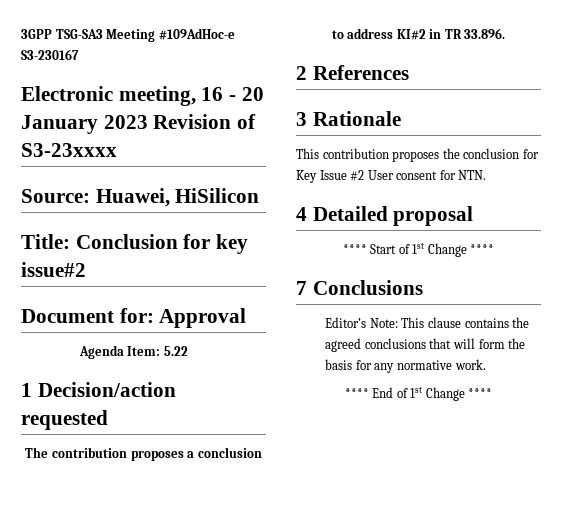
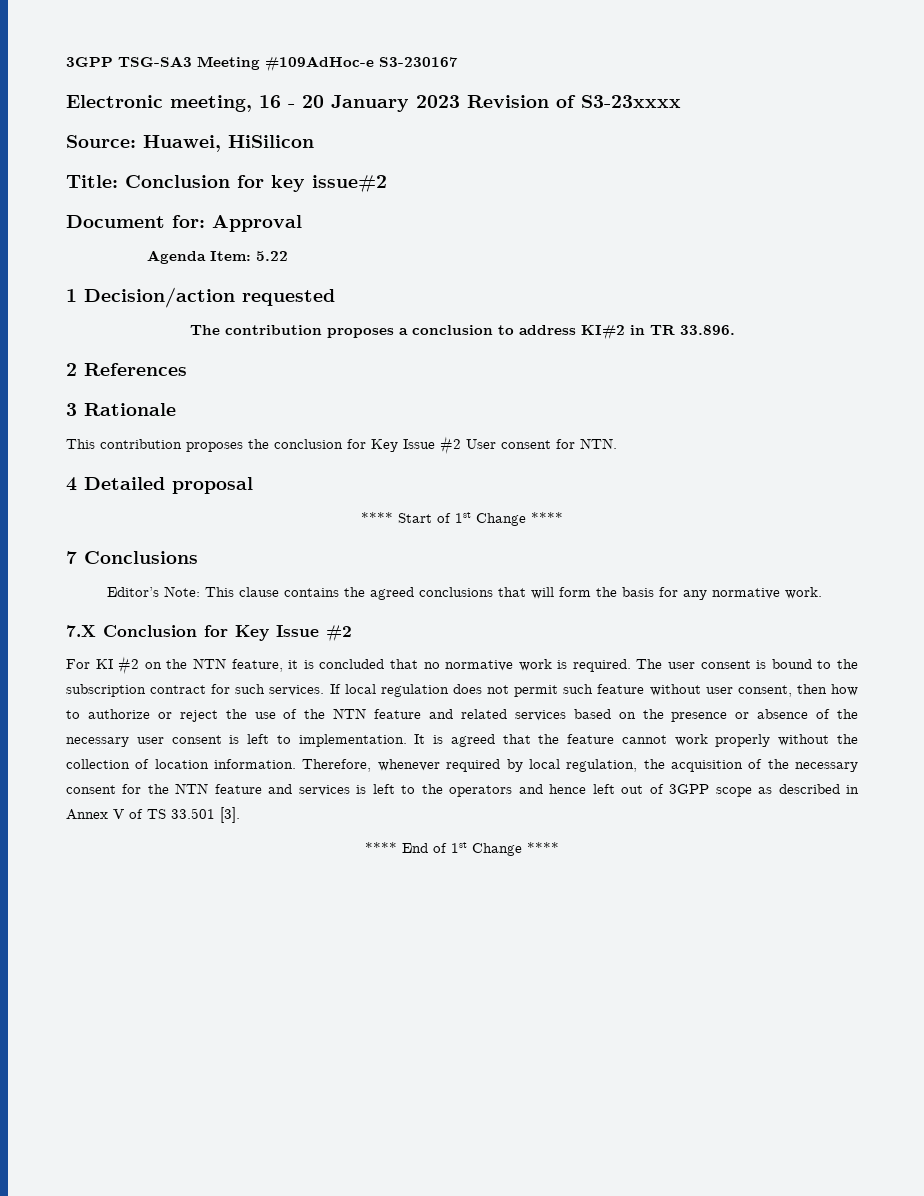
(486, 364) none -> [66,625,352,642] [66,656,859,675] [66,684,859,697] [66,708,858,722] [66,734,858,747] [66,759,858,772] [66,783,860,797] [66,807,240,823] // 7.X Conclusion for Key Issue #2 // For KI #2 on the NTN feature, it is concluded that no normative work is required. The user consent is bound to the subscription contract for such services. If local regulation does not permit such feature without user consent, then how to authorize or reject the use of the NTN feature and related services based on the presence or absence of the necessary user consent is left to implementation. It is agreed that the feature cannot work properly without the collection of location information. Therefore, whenever required by local regulation, the acquisition of the necessary consent for the NTN feature and services is left to the operators and hence left out of 3GPP scope as described in Annex V of TS 33.501 [3].

